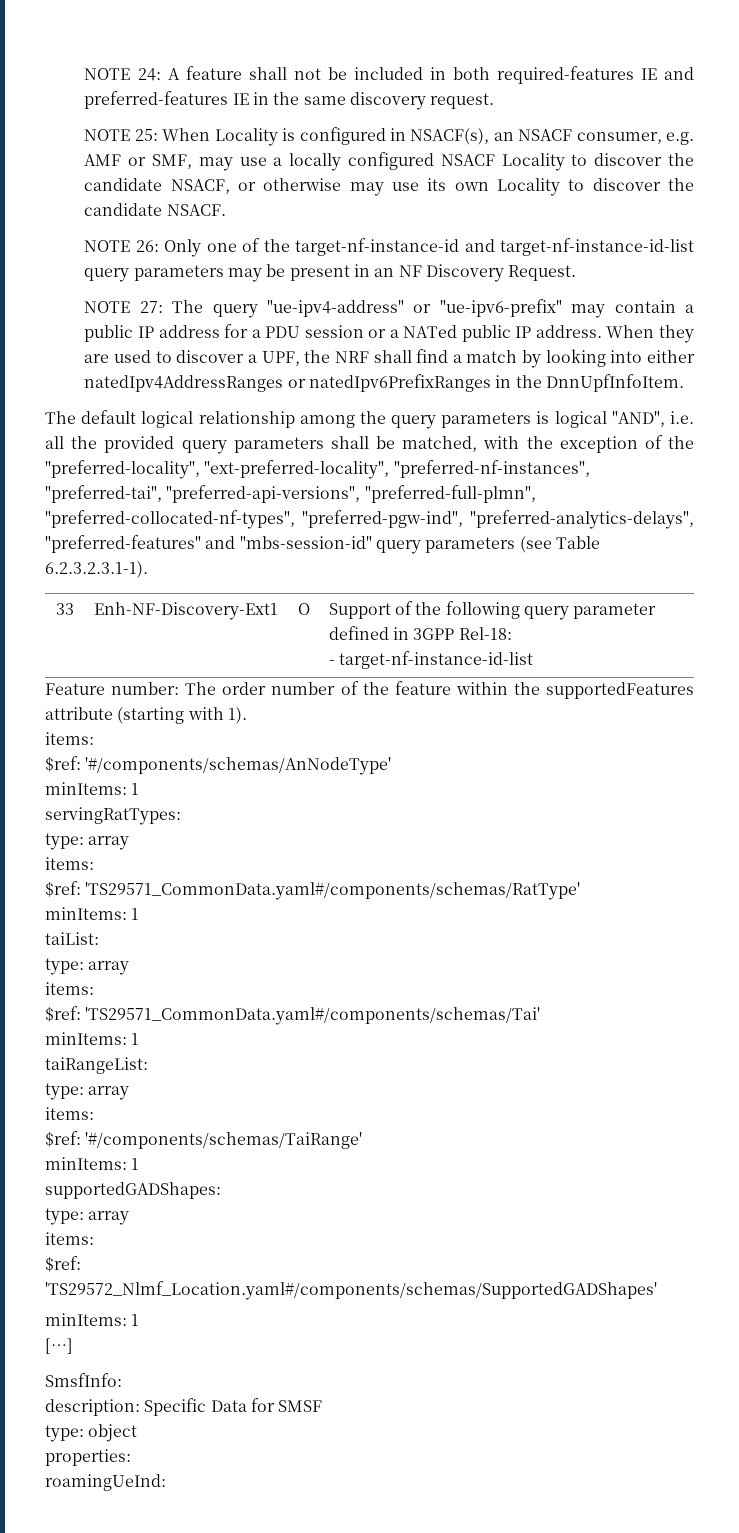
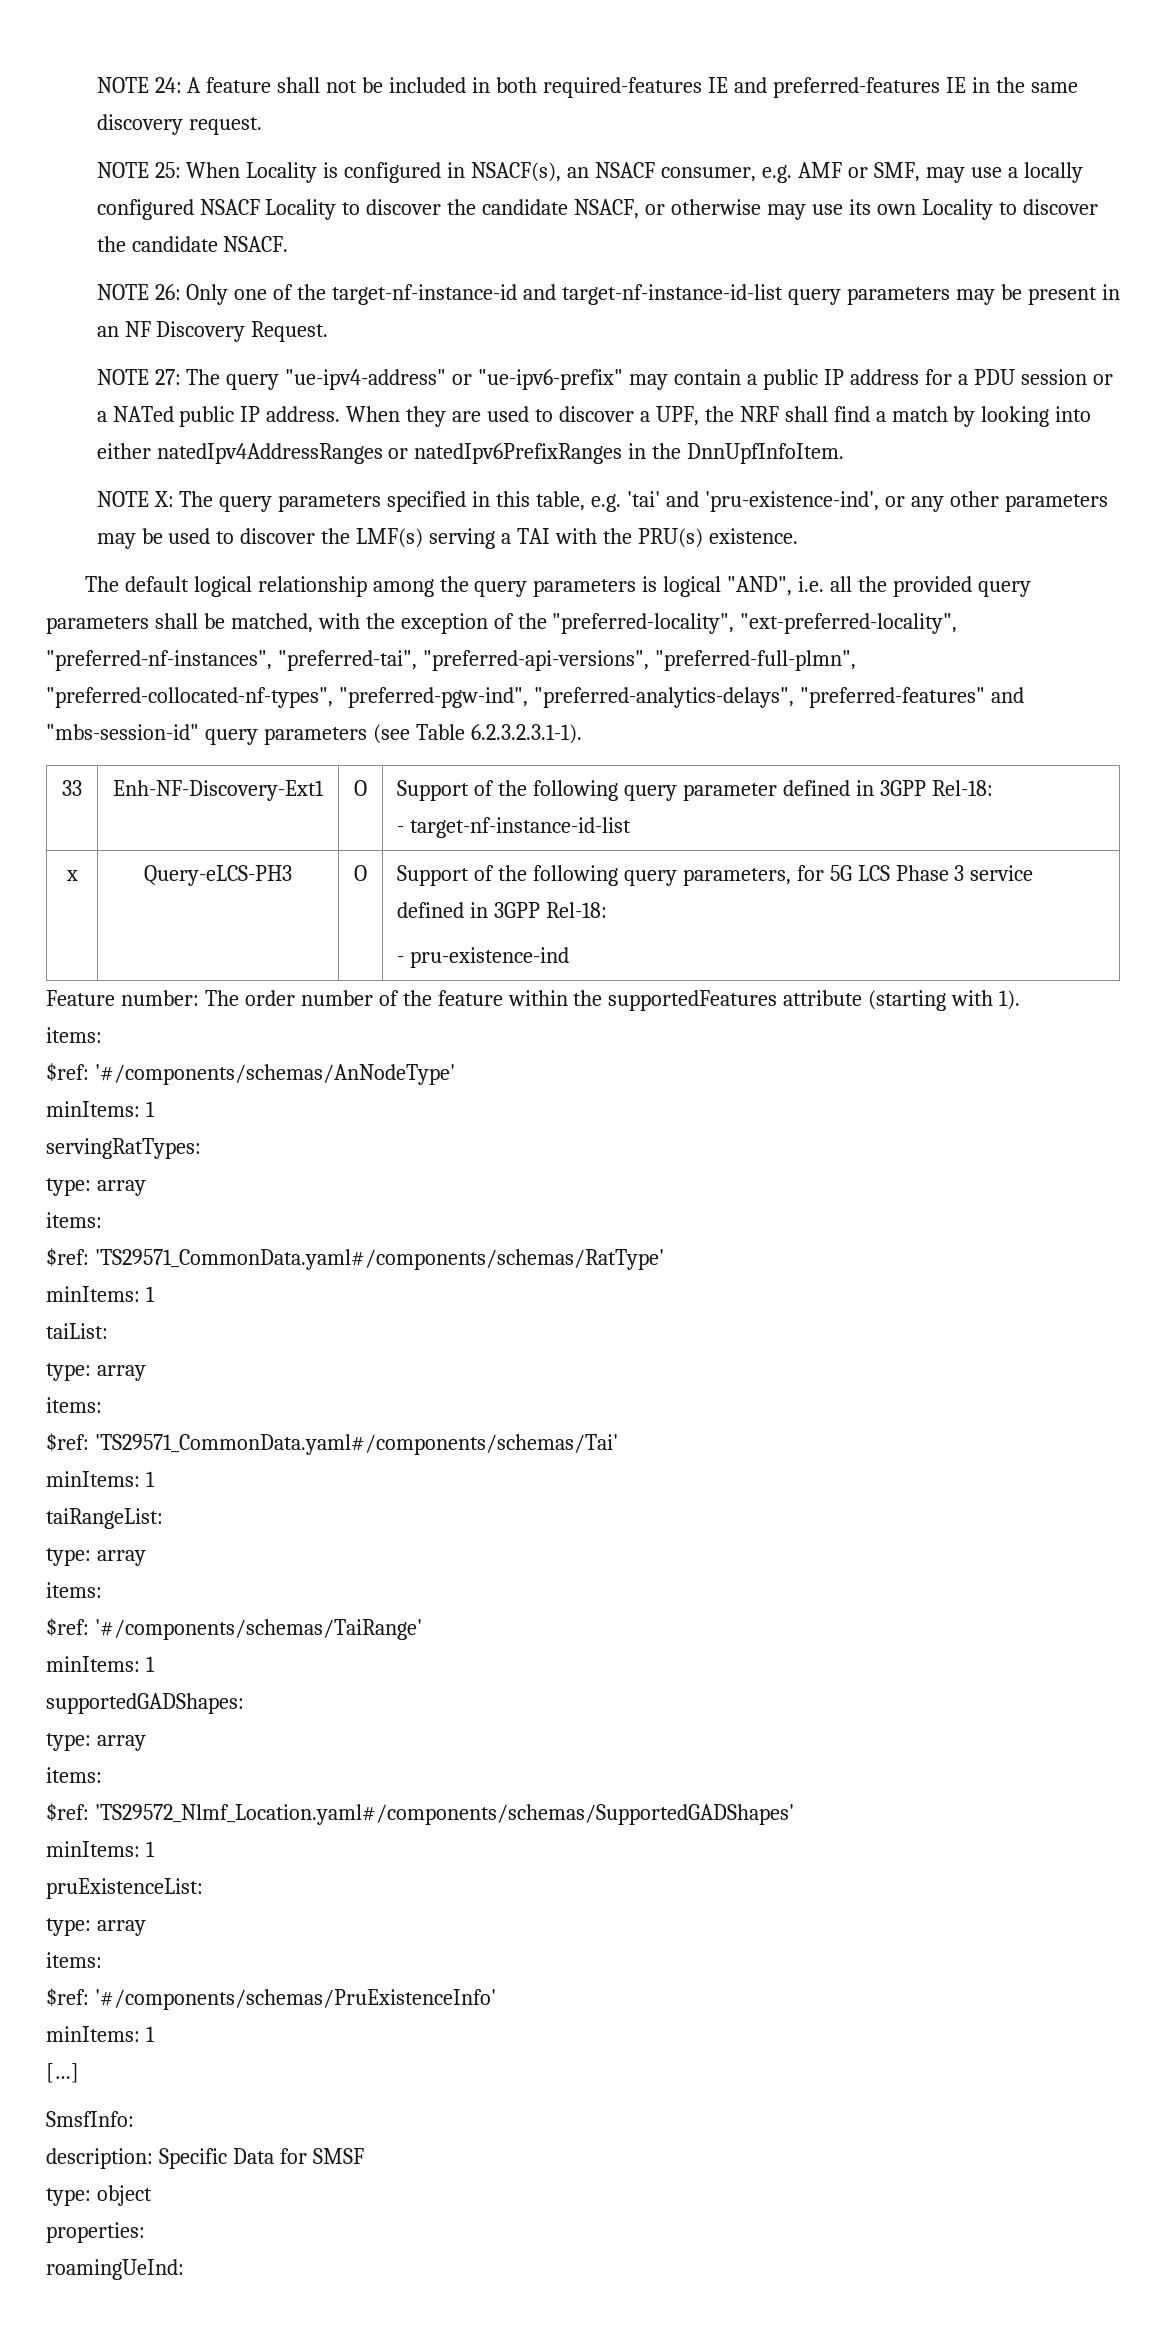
(685, 383) none -> [96,491,1108,512] [96,528,798,549] // NOTE X: The query parameters specified in this table, e.g. 'tai' and 'pru-existence-ind', or any other parameters may be used to discover the LMF(s) serving a TAI with the PRU(s) existence.
(533, 660) none -> [65,870,78,881] [144,865,292,886] [354,865,367,881] [397,865,1034,886] [397,902,607,918] [397,947,570,968] // x | Query-eLCS-PH3 | O | Support of the following query parameters, for 5G LCS Phase 3 service defined in 3GPP Rel-18: // - pru-existence-ind
(140, 1320) none -> [46,1878,203,1899] [46,1918,146,1936] [46,1952,102,1968] [46,1988,496,2010] [46,2026,155,2042] // pruExistenceList: // type: array // items: // $ref: '#/components/schemas/PruExistenceInfo' // minItems: 1

